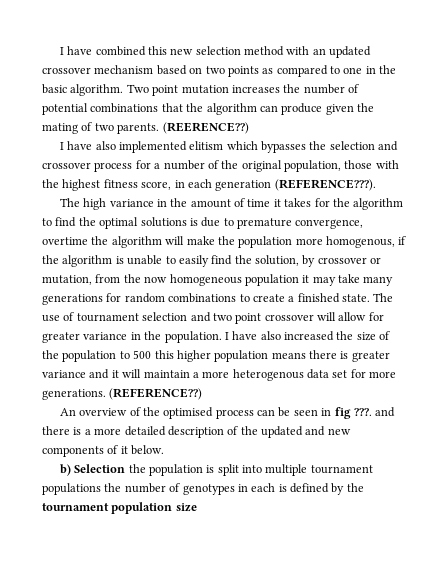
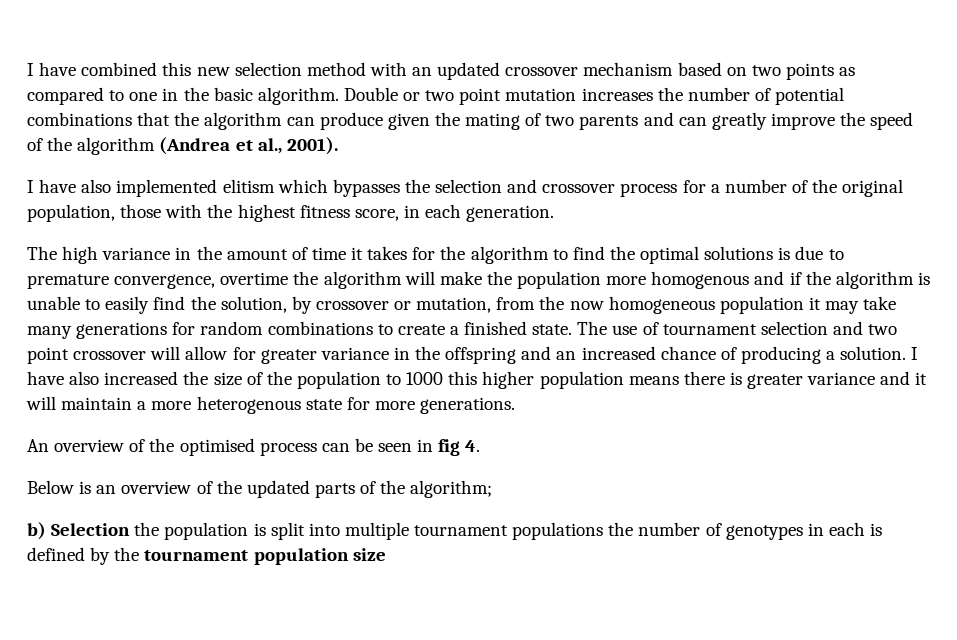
[126,84,149,93] Two -> [343,87,455,101] Double or two
[117,122,249,134] parents. (REERENCE??) -> [579,112,914,130] [27,137,338,155] parents and can greatly improve the speed of the algorithm (Andrea et al., 2001).
[215,179,376,191] generation (REFERENCE???). -> [466,205,555,222] generation.
[326,236,395,248] homogenous, -> [651,271,785,289] homogenous and
[164,331,222,343] population. -> [445,346,907,364] offspring and an increased chance of producing a solution.
[133,350,152,359] 500 -> [406,372,444,385] 1000
[307,369,348,379] data set -> [305,399,342,410] state
[109,388,203,400] (REFERENCE??) -> (516, 405) none
[353,407,396,417] [42,426,351,438] [42,445,165,457] ???. and there is a more detailed description of the updated and new components of it below. -> [465,440,481,452] [27,480,493,498] 4. // Below is an overview of the updated parts of the algorithm;

